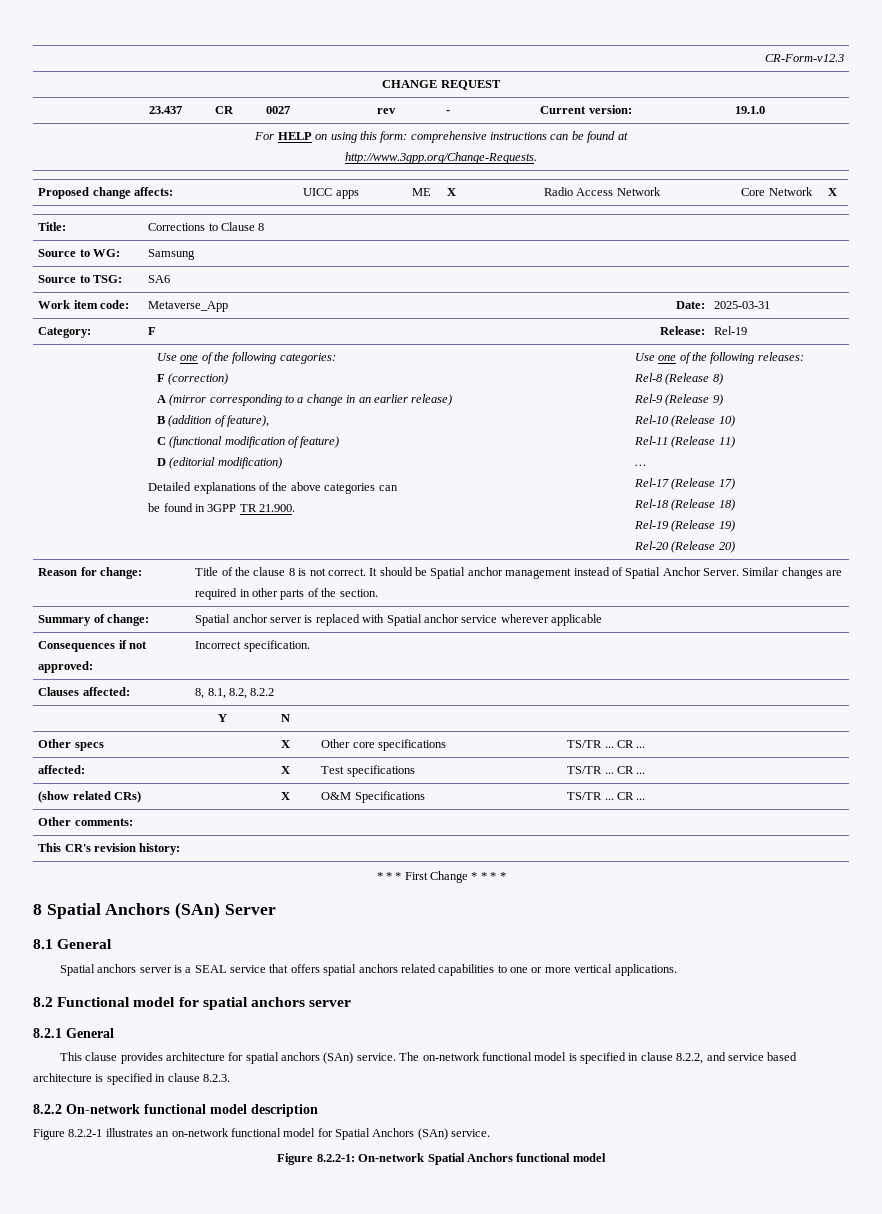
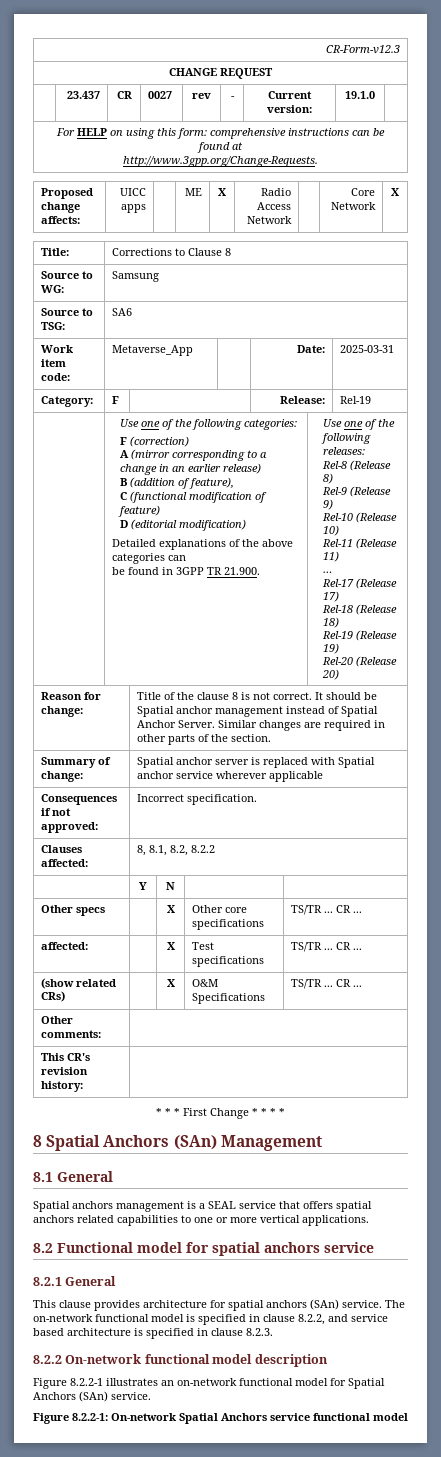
[224,904,276,915] Server -> [220,1135,322,1151] Management
[139,967,172,973] server -> [116,1201,184,1212] management
[309,1000,352,1007] server -> [324,1242,374,1253] service
(513, 1157) none -> [270,1413,310,1421] service

